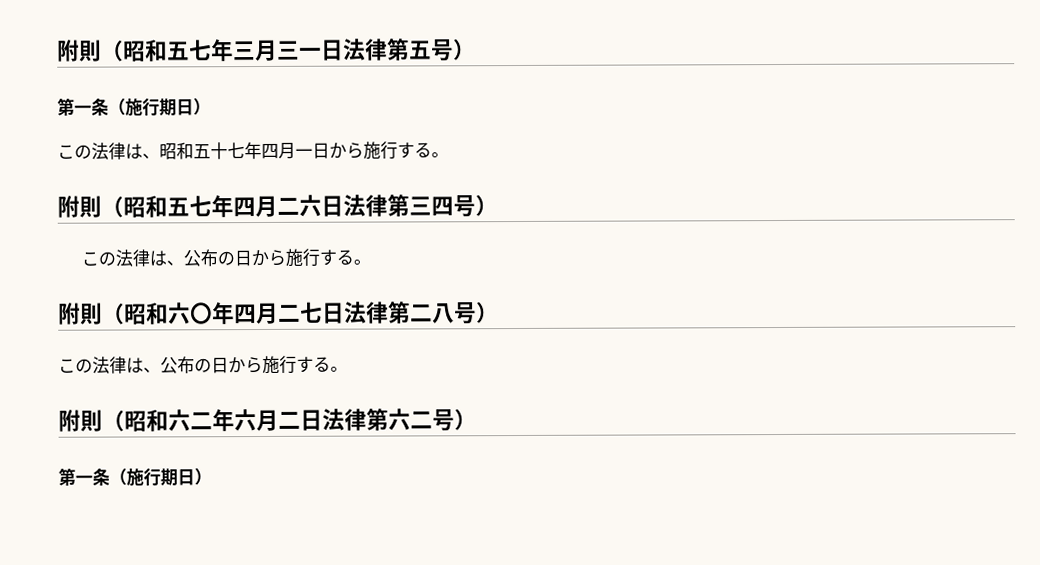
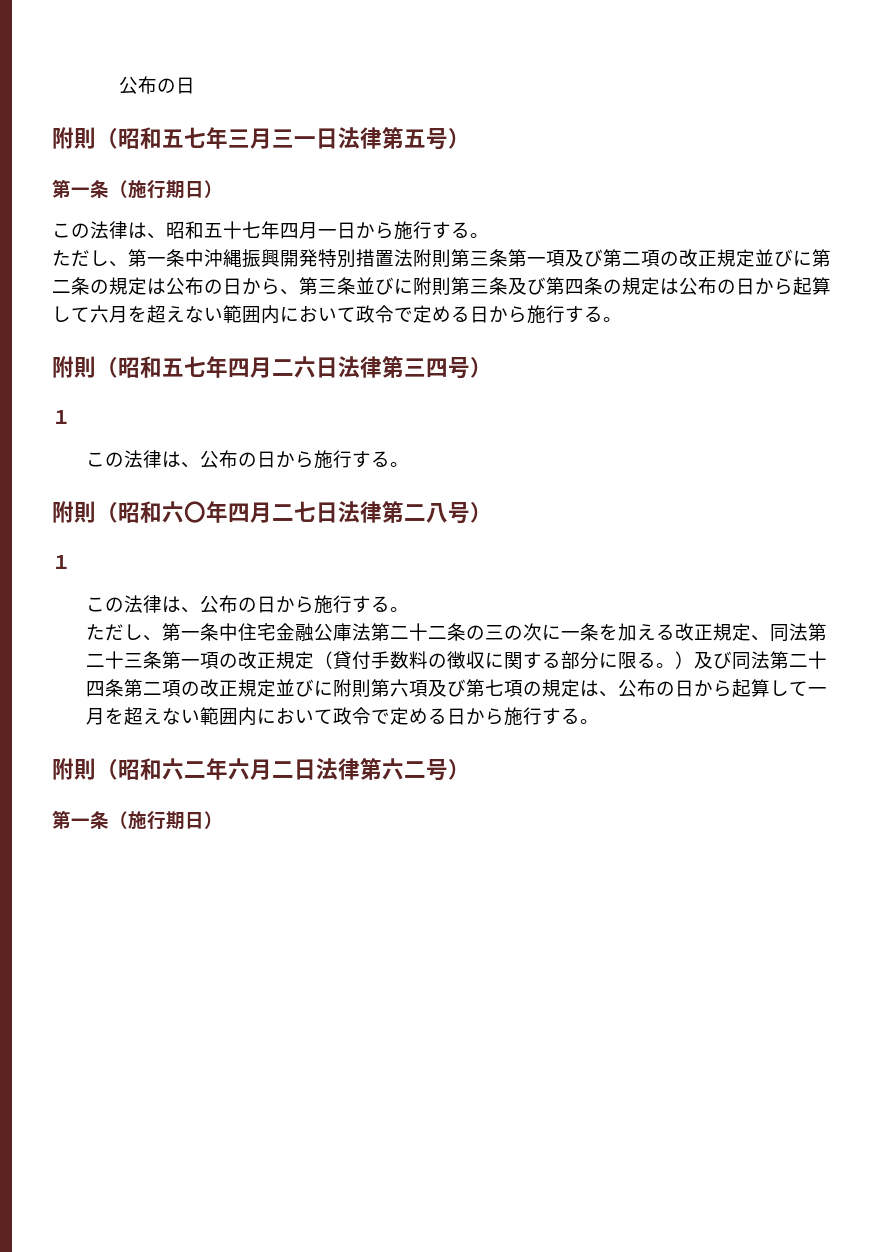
(57, 50) none -> [118,76,195,94] 公布の日 //
(449, 155) none -> [52,249,831,268] [52,277,831,296] [52,305,622,324] // ただし、第一条中沖縄振興開発特別措置法附則第三条第一項及び第二項の改正規定並びに第二条の規定は公布の日から、第三条並びに附則第三条及び第四条の規定は公布の日から起算して六月を超えない範囲内において政令で定める日から施行する。
(498, 206) none -> [52,410,71,424] // １
[58,355,348,374] // この法律は、公布の日から施行する。 -> [52,555,71,569] [85,595,409,614] [85,623,827,642] [85,651,827,670] [85,679,827,698] [85,707,599,726] // １ // この法律は、公布の日から施行する。 // ただし、第一条中住宅金融公庫法第二十二条の三の次に一条を加える改正規定、同法第二十三条第一項の改正規定（貸付手数料の徴収に関する部分に限る。）及び同法第二十四条第二項の改正規定並びに附則第六項及び第七項の規定は、公布の日から起算して一月を超えない範囲内において政令で定める日から施行する。

